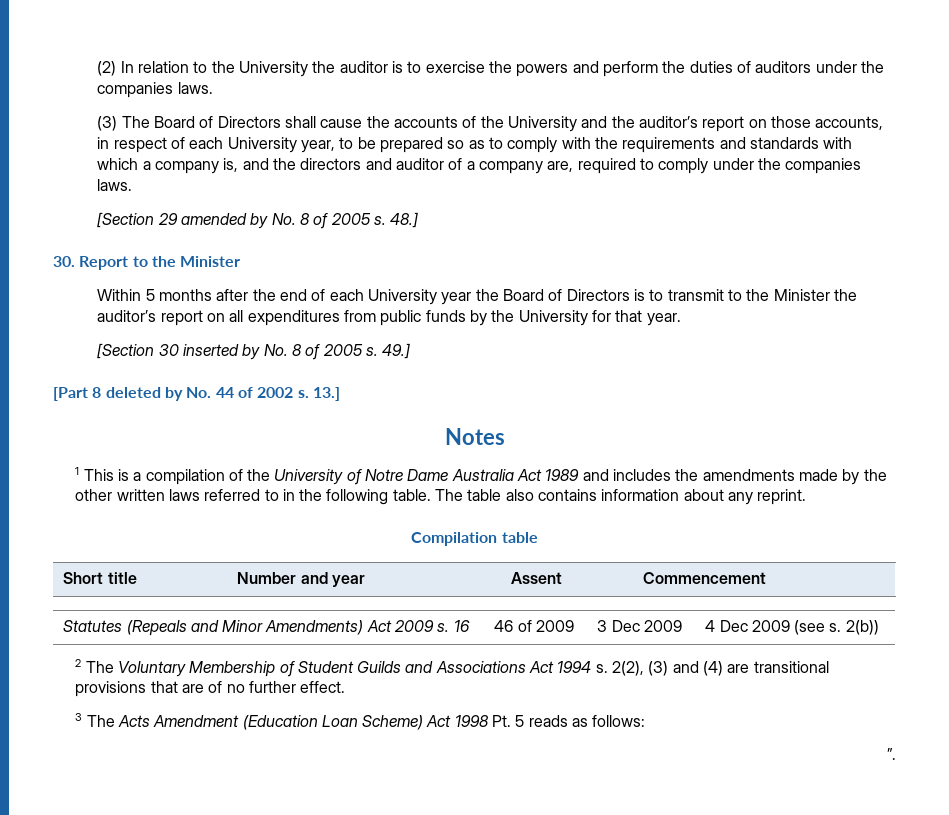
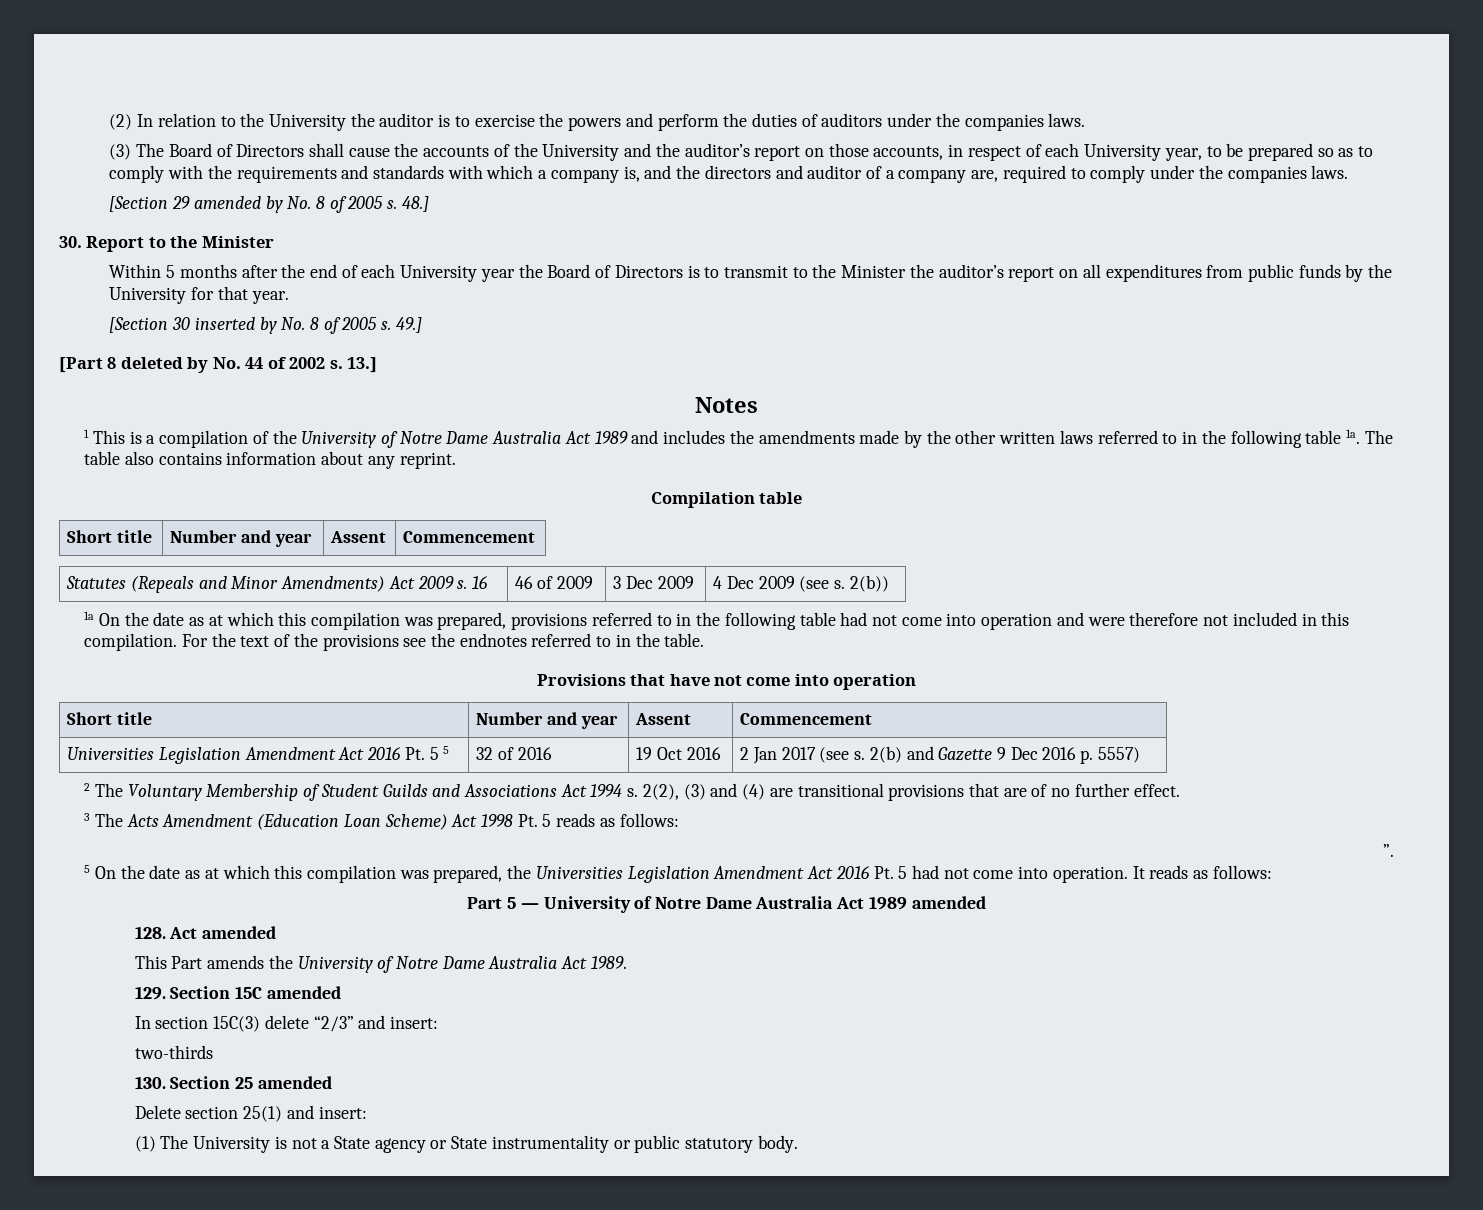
[392,489,431,501] table. -> [1305,429,1360,444] table 1a.
(879, 627) none -> [84,611,1350,630] [84,633,705,651] [536,674,917,690] [67,712,152,725] [476,712,618,729] [635,713,692,725] [740,713,873,725] [67,746,450,764] [476,747,552,760] [636,747,721,760] [740,746,1140,764] // 1a On the date as at which this compilation was prepared, provisions referred to in the following table had not come into operation and were therefore not included in this compilation. For the text of the provisions see the endnotes referred to in the table. // Provisions that have not come into operation // Short title | Number and year | Assent | Commencement // Universities Legislation Amendment Act 2016 Pt. 5 5 | 32 of 2016 | 19 Oct 2016 | 2 Jan 2017 (see s. 2(b) and Gazette 9 Dec 2016 p. 5557)
(896, 754) none -> [84,865,1272,883] [467,896,986,913] [134,926,277,939] [134,955,627,973] [134,986,341,1000] [134,1015,438,1032] [134,1045,213,1059] [134,1076,332,1089] [134,1105,367,1122] [134,1135,798,1153] // 5 On the date as at which this compilation was prepared, the Universities Legislation Amendment Act 2016 Pt. 5 had not come into operation. It reads as follows: // Part 5 — University of Notre Dame Australia Act 1989 amended // 128. Act amended // This Part amends the University of Notre Dame Australia Act 1989. // 129. Section 15C amended // In section 15C(3) delete “2/3” and insert: // two-thirds // 130. Section 25 amended // Delete section 25(1) and insert: // (1) The University is not a State agency or State instrumentality or public statutory body.

